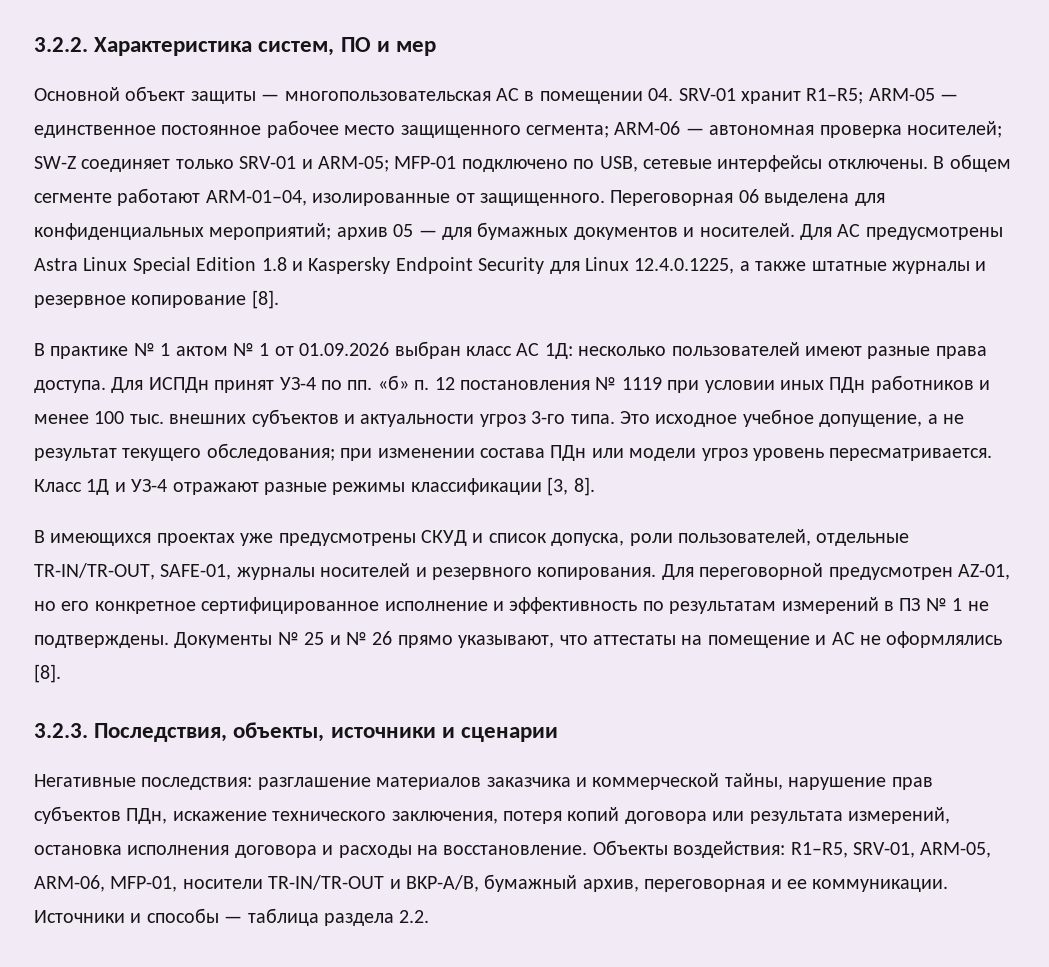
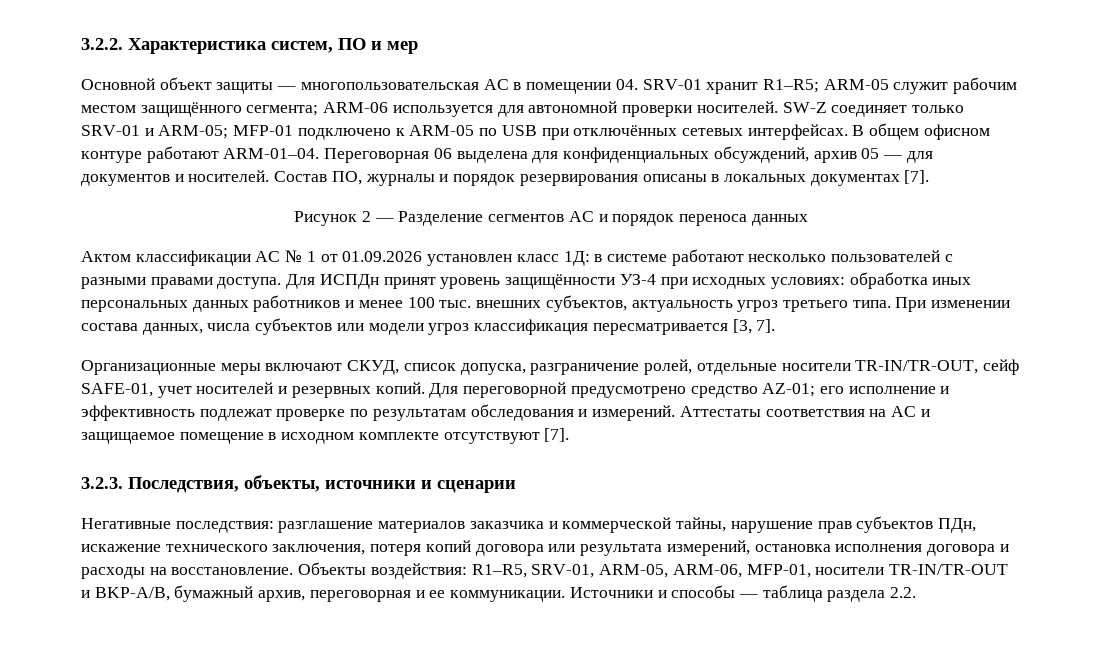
[940,94,959,101] [34,120,1002,138] — единственное постоянное рабочее место защищенного сегмента; ARM-06 — автономная проверка носителей; -> [893,77,1018,94] [81,101,778,117] служит рабочим местом защищённого сегмента; ARM-06 используется для автономной проверки носителей.
[573,154,1011,172] [34,188,605,206] по USB, сетевые интерфейсы отключены. В общем сегменте работают ARM-01–04, изолированные от защищенного. -> [395,123,990,140] [81,146,320,163] к ARM-05 по USB при отключённых сетевых интерфейсах. В общем офисном контуре работают ARM-01–04.
[209,223,332,240] мероприятий; -> [713,146,809,163] обсуждений,
[477,222,569,240] бумажных -> (933, 157) none
[799,224,1003,240] [34,257,987,274] [34,290,279,309] [34,341,987,359] [34,375,866,393] Для АС предусмотрены Astra Linux Special Edition 1.8 и Kaspersky Endpoint Security для Linux 12.4.0.1225, а также штатные журналы и резервное копирование [8]. // В практике № 1 актом № 1 от 01.09.2026 выбран класс АС 1Д: несколько пользователей имеют разные права доступа. Для ИСПДн принят УЗ-4 по пп. «б» п. 12 постановления № 1119 при условии иных ПДн -> [274,170,930,186] [294,211,808,226] [81,249,953,266] [81,272,972,289] [81,300,249,312] Состав ПО, журналы и порядок резервирования описаны в локальных документах [7]. // Рисунок 2 — Разделение сегментов АС и порядок переноса данных // Актом классификации АС № 1 от 01.09.2026 установлен класс 1Д: в системе работают несколько пользователей с разными правами доступа. Для ИСПДн принят уровень защищённости УЗ-4 при исходных условиях: обработка иных персональных данных
[251,409,964,427] [34,443,993,461] [34,477,595,496] [34,529,910,546] [34,563,1010,580] [34,597,989,614] [34,631,1003,648] [34,664,61,683] субъектов и актуальности угроз 3-го типа. Это исходное учебное допущение, а не результат текущего обследования; при изменении состава ПДн или модели угроз уровень пересматривается. Класс 1Д и УЗ-4 отражают разные режимы классификации [3, 8]. // В имеющихся проектах уже предусмотрены СКУД и список допуска, роли пользователей, отдельные TR-IN/TR-OUT, SAFE-01, журналы носителей и резервного копирования. Для переговорной предусмотрен AZ-01, но его конкретное сертифицированное исполнение и эффективность по результатам измерений в ПЗ № 1 не подтверждены. Документы № 25 и № 26 прямо указывают, что аттестаты на помещение и АС не оформлялись [8]. -> [545,295,1011,312] [81,318,776,335] [81,359,1019,375] [81,382,950,398] [81,404,930,421] [81,428,570,444] субъектов, актуальность угроз третьего типа. При изменении состава данных, числа субъектов или модели угроз классификация пересматривается [3, 7]. // Организационные меры включают СКУД, список допуска, разграничение ролей, отдельные носители TR-IN/TR-OUT, сейф SAFE-01, учет носителей и резервных копий. Для переговорной предусмотрено средство AZ-01; его исполнение и эффективность подлежат проверке по результатам обследования и измерений. Аттестаты соответствия на АС и защищаемое помещение в исходном комплекте отсутствуют [7].

